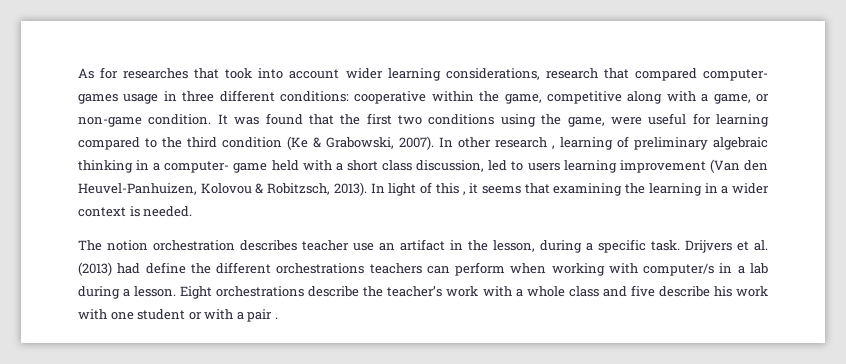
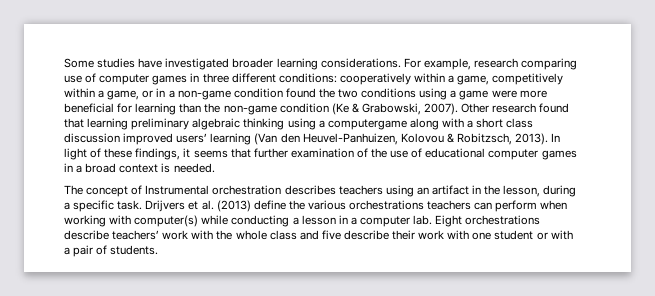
[78,67,769,81] [78,90,769,104] [78,113,769,127] [78,137,217,150] As for researches that took into account wider learning considerations, research that compared computer- games usage in three different conditions: cooperative within the game, competitive along with a game, or non-game condition. It was found that the first two conditions using the game, were useful for learning compared to the third -> [64,58,578,70] [64,73,564,85] [64,88,547,100] [64,103,277,115] Some studies have investigated broader learning considerations. For example, research comparing use of computer games in three different conditions: cooperatively within a game, competitively within a game, or in a non-game condition found the two conditions using a game were more beneficial for learning than the non-game
[439,136,768,150] [78,160,706,173] In other research , learning of preliminary algebraic thinking in a computer- game held with a short class discussion, led to users learning improvement -> [461,103,570,113] [64,118,534,130] [64,133,252,145] Other research found that learning preliminary algebraic thinking using a computergame along with a short class discussion improved users’ learning
[435,183,466,195] this , -> [104,148,181,160] these findings,
[553,183,769,196] examining the learning in a wider -> [253,148,577,160] [64,163,117,173] further examination of the use of educational computer games in a broad
[107,240,374,251] notion orchestration describes teacher use -> [86,185,414,197] concept of Instrumental orchestration describes teachers using
[117,263,141,274] had -> (251, 206) none
[216,262,272,274] different -> [307,200,346,210] various
[643,263,768,276] [78,286,177,299] computer/s in a lab during a lesson. -> [134,215,433,227] computer(s) while conducting a lesson in a computer lab.
[363,286,523,297] the teacher’s work with a -> [112,230,233,240] teachers’ work with the
[713,286,732,297] his -> [392,230,416,240] their
[274,317,278,319] . -> [96,245,159,255] of students.

